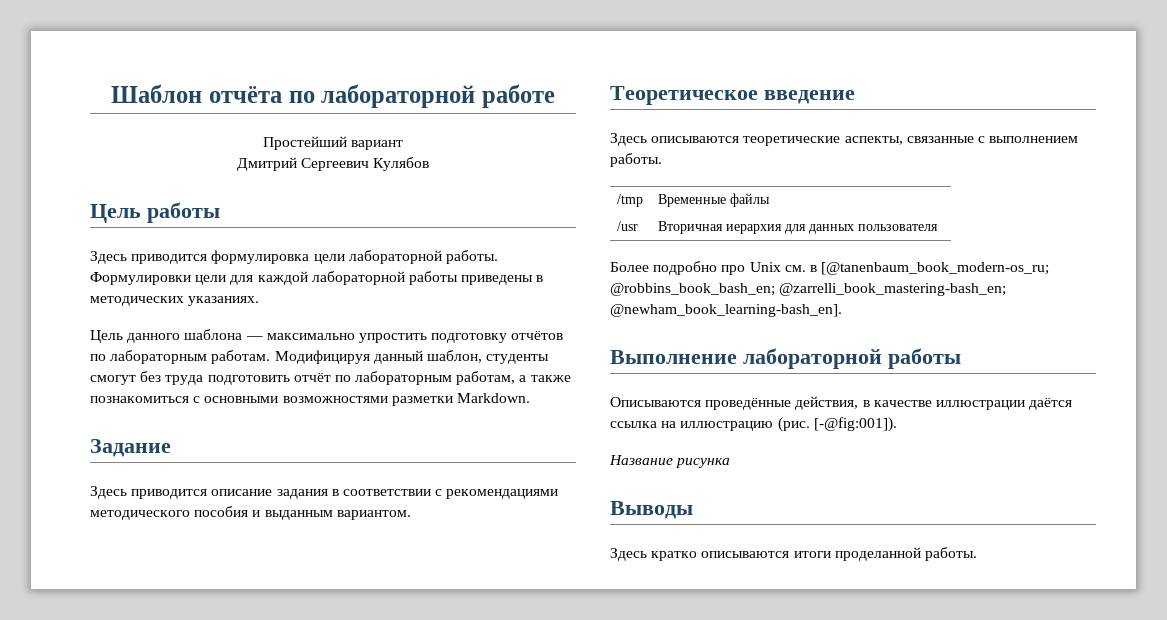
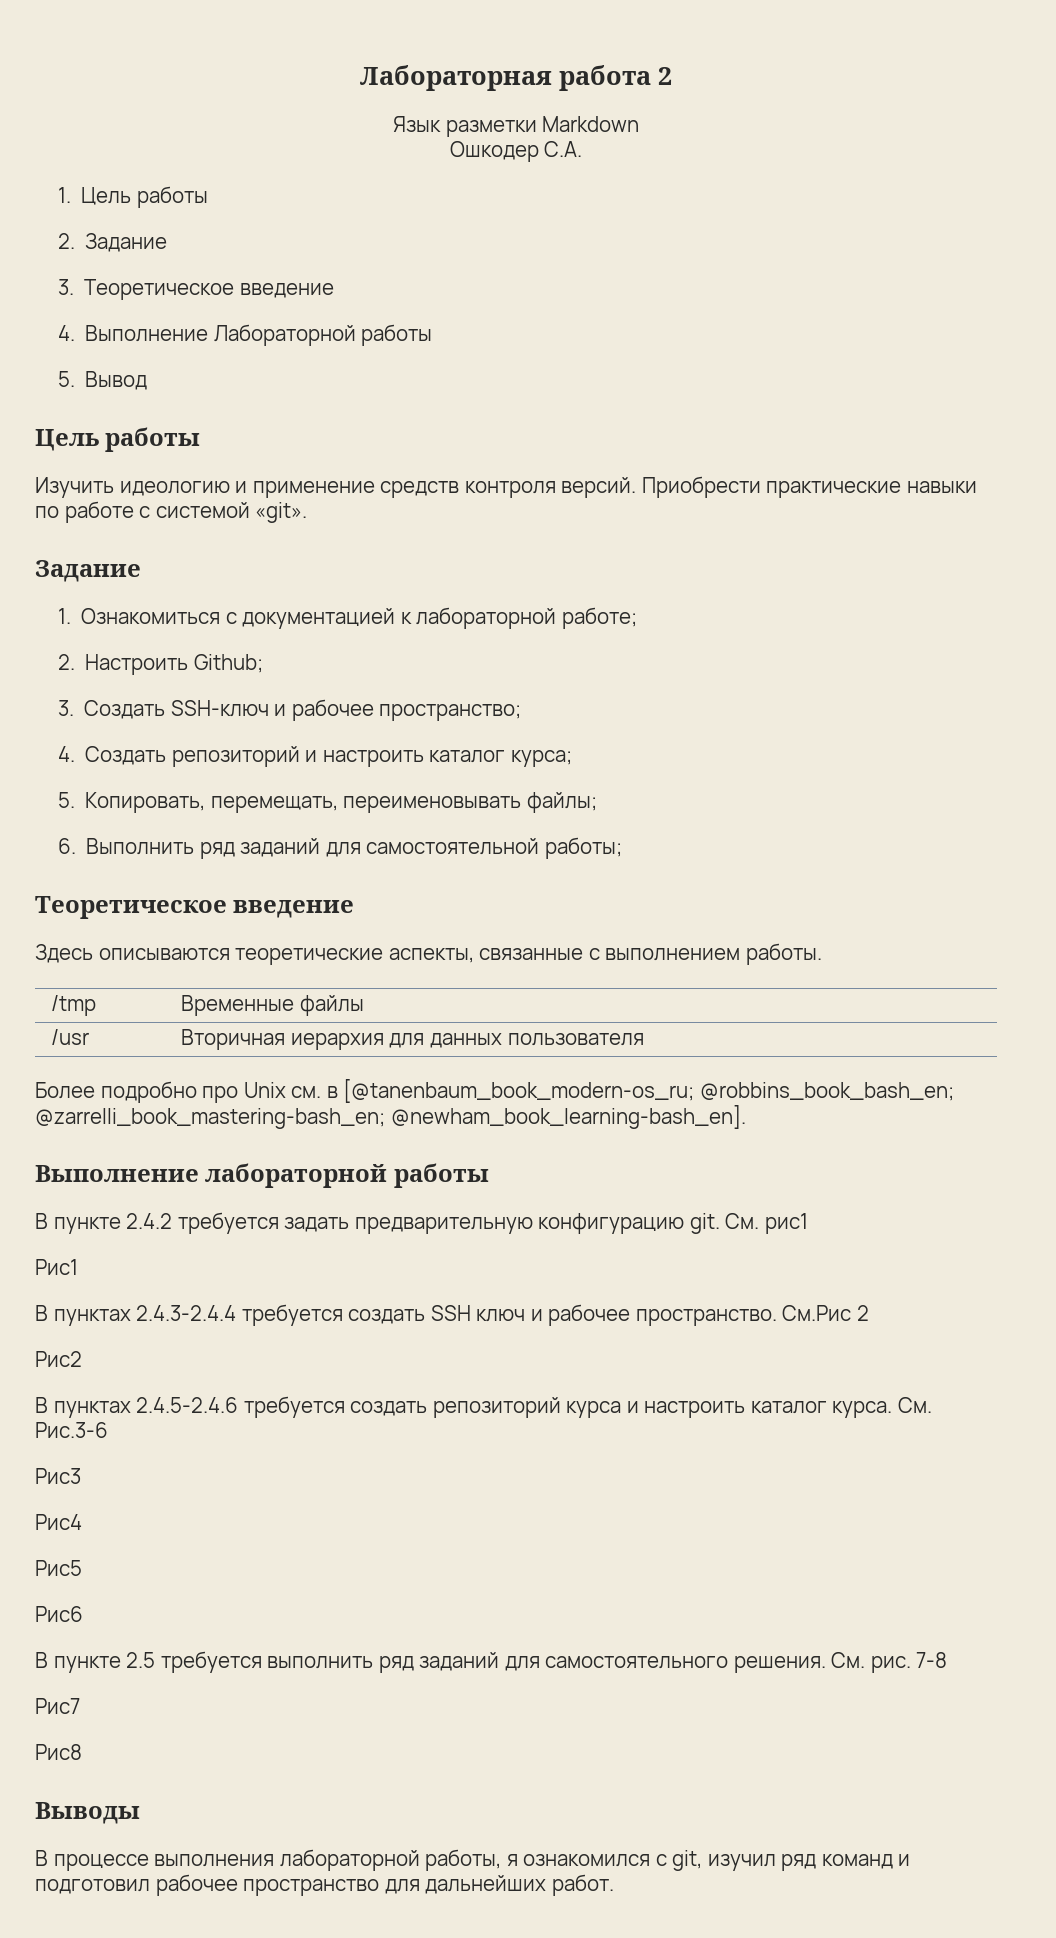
[111,84,555,108] [262,136,404,150] [236,157,430,171] [90,202,220,223] [90,250,498,264] [90,271,544,285] [90,296,260,306] [90,329,564,343] [90,350,550,364] [90,371,571,385] [90,393,530,406] [90,439,171,457] [90,486,559,499] [90,506,411,520] Шаблон отчёта по лабораторной работе // Простейший вариант // Дмитрий Сергеевич Кулябов // Цель работы // Здесь приводится формулировка цели лабораторной работы. Формулировки цели для каждой лабораторной работы приведены в методических указаниях. // Цель данного шаблона — максимально упростить подготовку отчётов по лабораторным работам. Модифицируя данный шаблон, студенты смогут без труда подготовить отчёт по лабораторным работам, а также познакомиться с основными возможностями разметки Markdown. // Задание // Здесь приводится описание задания в соответствии с рекомендациями методического пособия и выданным вариантом. -> [360,65,672,91] [392,116,640,137] [449,141,583,162] [58,186,208,208] [58,233,168,252] [58,279,334,300] [58,324,433,346] [58,371,148,390] [35,427,201,452] [35,476,977,498] [35,501,308,523] [35,560,141,582] [58,607,637,629] [58,654,263,675] [58,699,522,721] [58,746,572,767] [58,792,597,813] [58,837,622,859] Лабораторная работа 2 // Язык разметки Markdown // Ошкодер С.А. // 1. Цель работы // 2. Задание // 3. Теоретическое введение // 4. Выполнение Лабораторной работы // 5. Вывод // Цель работы // Изучить идеологию и применение средств контроля версий. Приобрести практические навыки по работе с системой «git». // Задание // 1. Ознакомиться с документацией к лабораторной работе; // 2. Настроить Github; // 3. Создать SSH-ключ и рабочее пространство; // 4. Создать репозиторий и настроить каталог курса; // 5. Копировать, перемещать, переименовывать файлы; // 6. Выполнить ряд заданий для самостоятельной работы;
[610,396,1073,410] [610,417,897,432] [609,455,731,468] [610,501,693,519] [610,547,977,561] Описываются проведённые действия, в качестве иллюстрации даётся ссылка на иллюстрацию (рис. [-@fig:001]). // Название рисунка // Выводы // Здесь кратко описываются итоги проделанной работы. -> [35,1212,808,1234] [35,1259,78,1275] [35,1304,869,1326] [35,1351,82,1367] [35,1396,932,1418] [35,1422,108,1438] [35,1468,81,1484] [35,1514,82,1530] [35,1560,82,1576] [35,1606,83,1622] [35,1651,948,1673] [35,1698,80,1714] [35,1744,82,1760] [35,1802,140,1824] [35,1849,911,1871] [35,1874,614,1896] В пункте 2.4.2 требуется задать предварительную конфигурацию git. См. рис1 // Рис1 // В пунктах 2.4.3-2.4.4 требуется создать SSH ключ и рабочее пространство. См.Рис 2 // Рис2 // В пунктах 2.4.5-2.4.6 требуется создать репозиторий курса и настроить каталог курса. См. Рис.3-6 // Рис3 // Рис4 // Рис5 // Рис6 // В пункте 2.5 требуется выполнить ряд заданий для самостоятельного решения. См. рис. 7-8 // Рис7 // Рис8 // Выводы // В процессе выполнения лабораторной работы, я ознакомился с git, изучил ряд команд и подготовил рабочее пространство для дальнейших работ.

